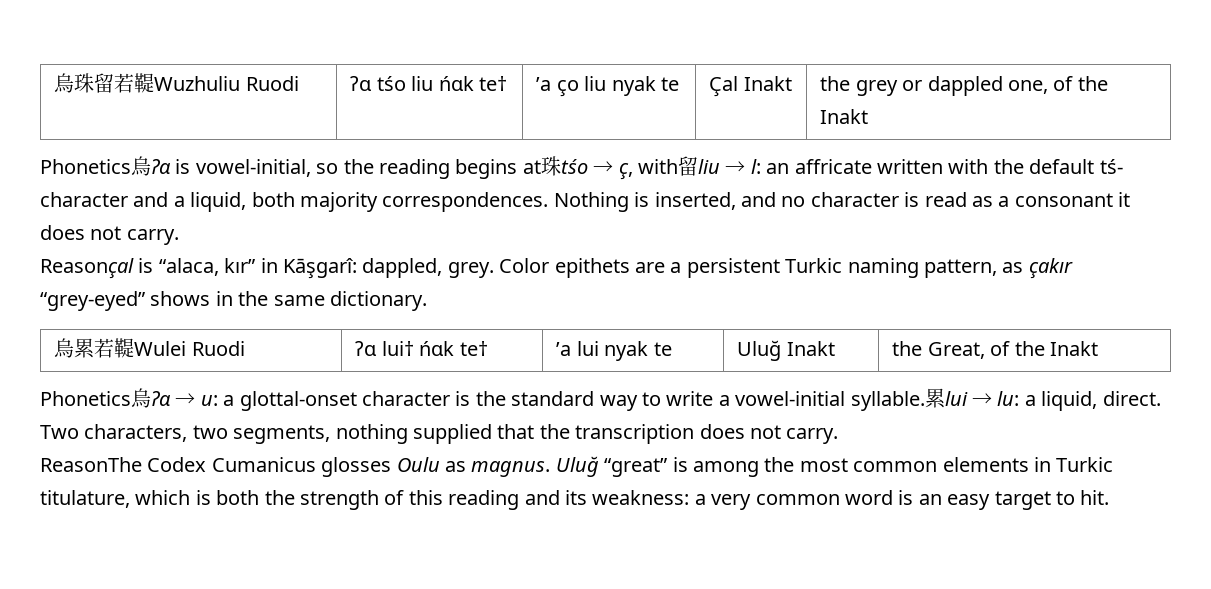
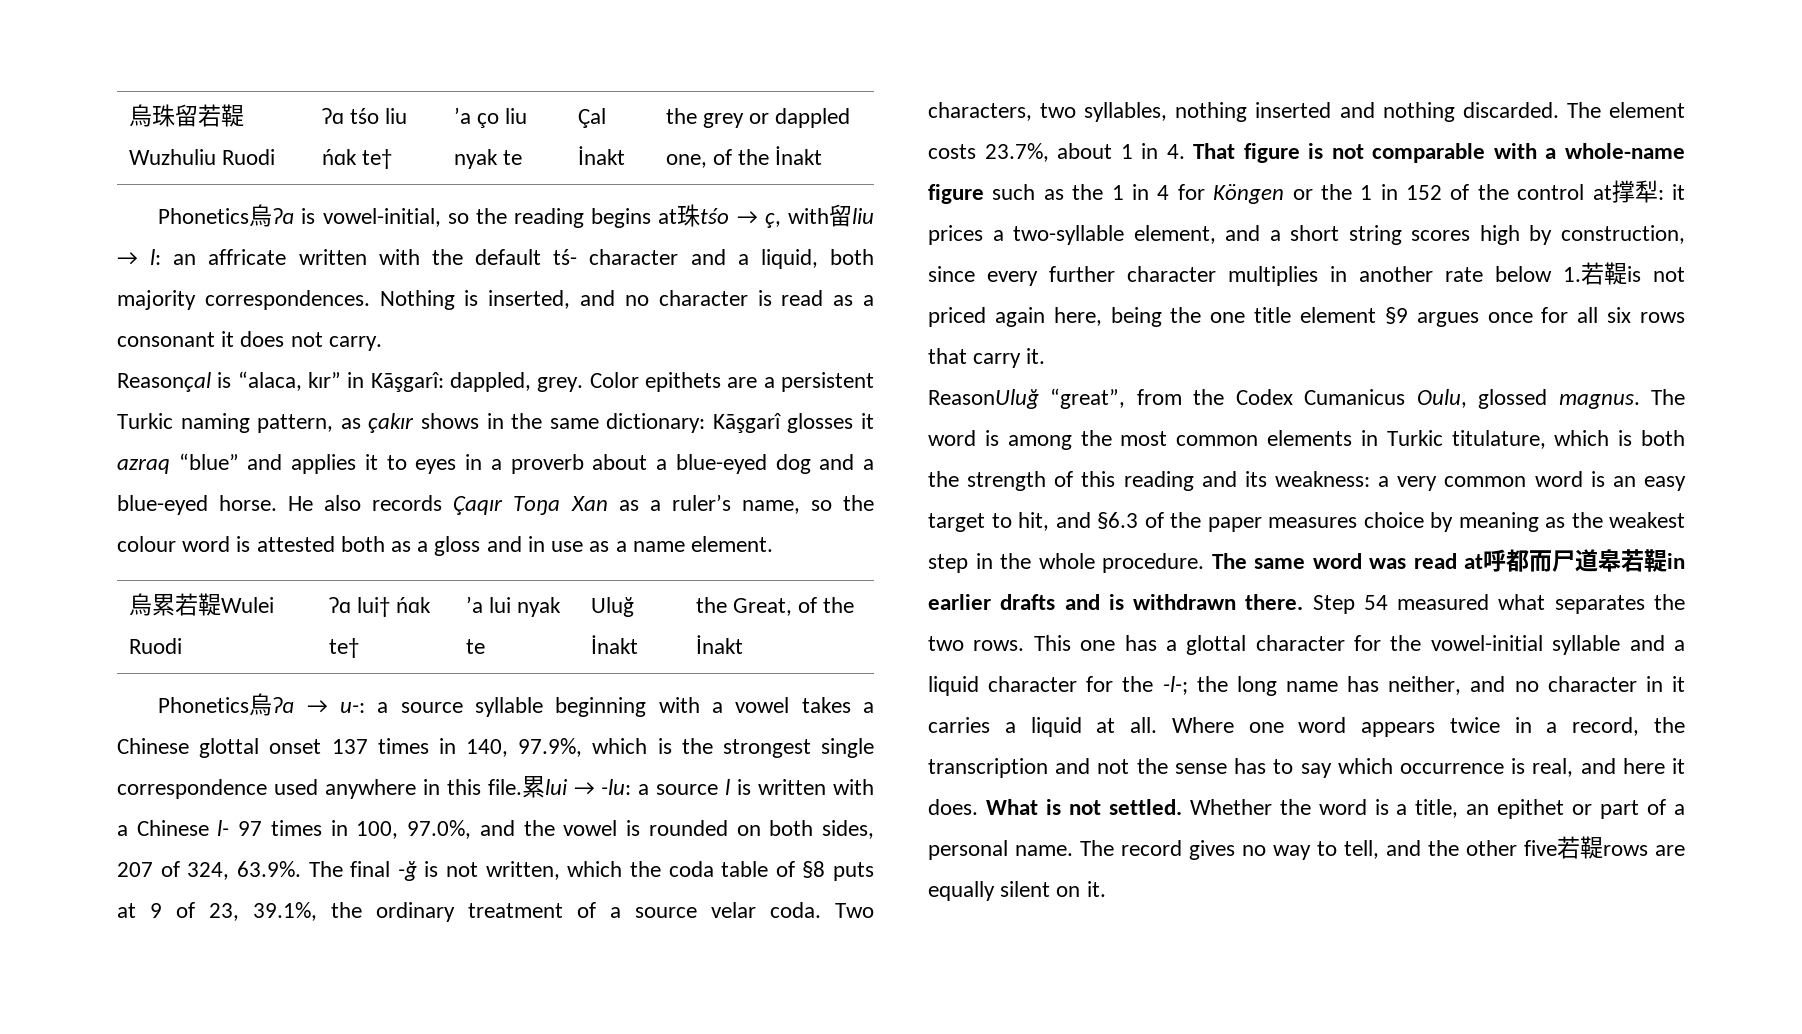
[743,76,792,91] Inakt -> [577,146,625,165] İnakt
[820,109,869,124] Inakt -> [775,146,823,165] İnakt
[40,291,145,311] “grey-eyed” -> (415, 423) none
[330,291,427,311] dictionary. -> [606,413,874,433] [117,453,875,474] [117,494,875,515] [117,536,773,556] dictionary: Kāşgarî glosses it azraq “blue” and applies it to eyes in a proverb about a blue-eyed dog and a blue-eyed horse. He also records Çaqır Toŋa Xan as a ruler’s name, so the colour word is attested both as a gloss and in use as a name element.
[786,341,835,356] Inakt -> [590,635,638,654] İnakt
[1050,341,1099,356] Inakt -> [695,635,743,654] İnakt
[200,388,1161,411] [40,424,839,444] [40,456,668,477] u: a glottal-onset character is the standard way to write a vowel-initial syllable.累lui → lu: a liquid, direct. Two characters, two segments, nothing supplied that the transcription does not carry. // ReasonThe Codex Cumanicus glosses Oulu as magnus. Uluğ “great” -> [339,697,875,717] [117,738,874,758] [117,776,874,799] [117,820,874,839] [117,861,874,881] [117,902,874,922] [928,102,1685,122] [928,143,1685,163] [928,180,1686,204] [928,225,1685,245] [928,262,1685,286] [928,307,1685,327] [928,348,1046,368] [928,388,1685,409] [928,430,976,446] u-: a source syllable beginning with a vowel takes a Chinese glottal onset 137 times in 140, 97.9%, which is the strongest single correspondence used anywhere in this file.累lui → -lu: a source l is written with a Chinese l- 97 times in 100, 97.0%, and the vowel is rounded on both sides, 207 of 324, 63.9%. The final -ğ is not written, which the coda table of §8 puts at 9 of 23, 39.1%, the ordinary treatment of a source velar coda. Two characters, two syllables, nothing inserted and nothing discarded. The element costs 23.7%, about 1 in 4. That figure is not comparable with a whole-name figure such as the 1 in 4 for Köngen or the 1 in 152 of the control at撑犁: it prices a two-syllable element, and a short string scores high by construction, since every further character multiplies in another rate below 1.若鞮is not priced again here, being the one title element §9 argues once for all six rows that carry it. // ReasonUluğ “great”, from the Codex Cumanicus Oulu, glossed magnus. The word
[1080,490,1110,505] hit. -> [1018,512,1685,532] [928,549,1685,573] [928,594,1685,614] [928,635,1685,655] [928,676,1685,696] [928,717,1685,737] [928,758,1685,778] [928,799,1685,819] [928,836,1685,860] [928,881,1106,901] hit, and §6.3 of the paper measures choice by meaning as the weakest step in the whole procedure. The same word was read at呼都而尸道皋若鞮in earlier drafts and is withdrawn there. Step 54 measured what separates the two rows. This one has a glottal character for the vowel-initial syllable and a liquid character for the -l-; the long name has neither, and no character in it carries a liquid at all. Where one word appears twice in a record, the transcription and not the sense has to say which occurrence is real, and here it does. What is not settled. Whether the word is a title, an epithet or part of a personal name. The record gives no way to tell, and the other five若鞮rows are equally silent on it.

